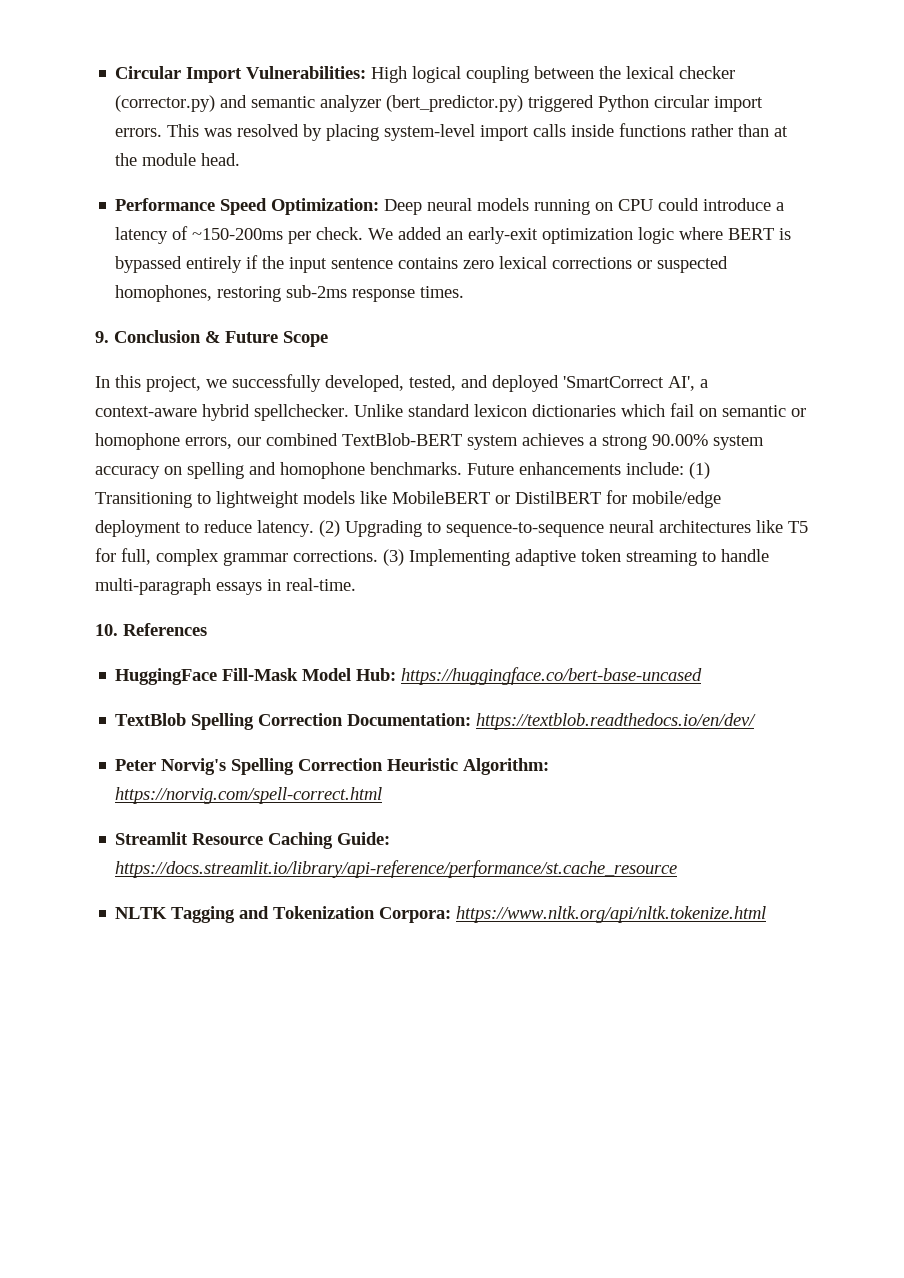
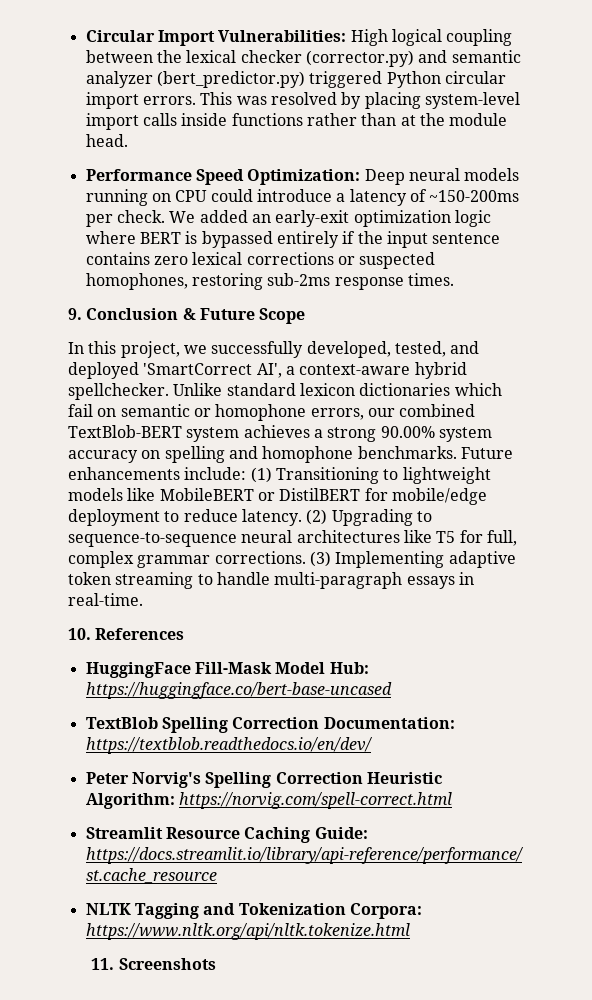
(767, 914) none -> [91,958,216,970] // 11. Screenshots

